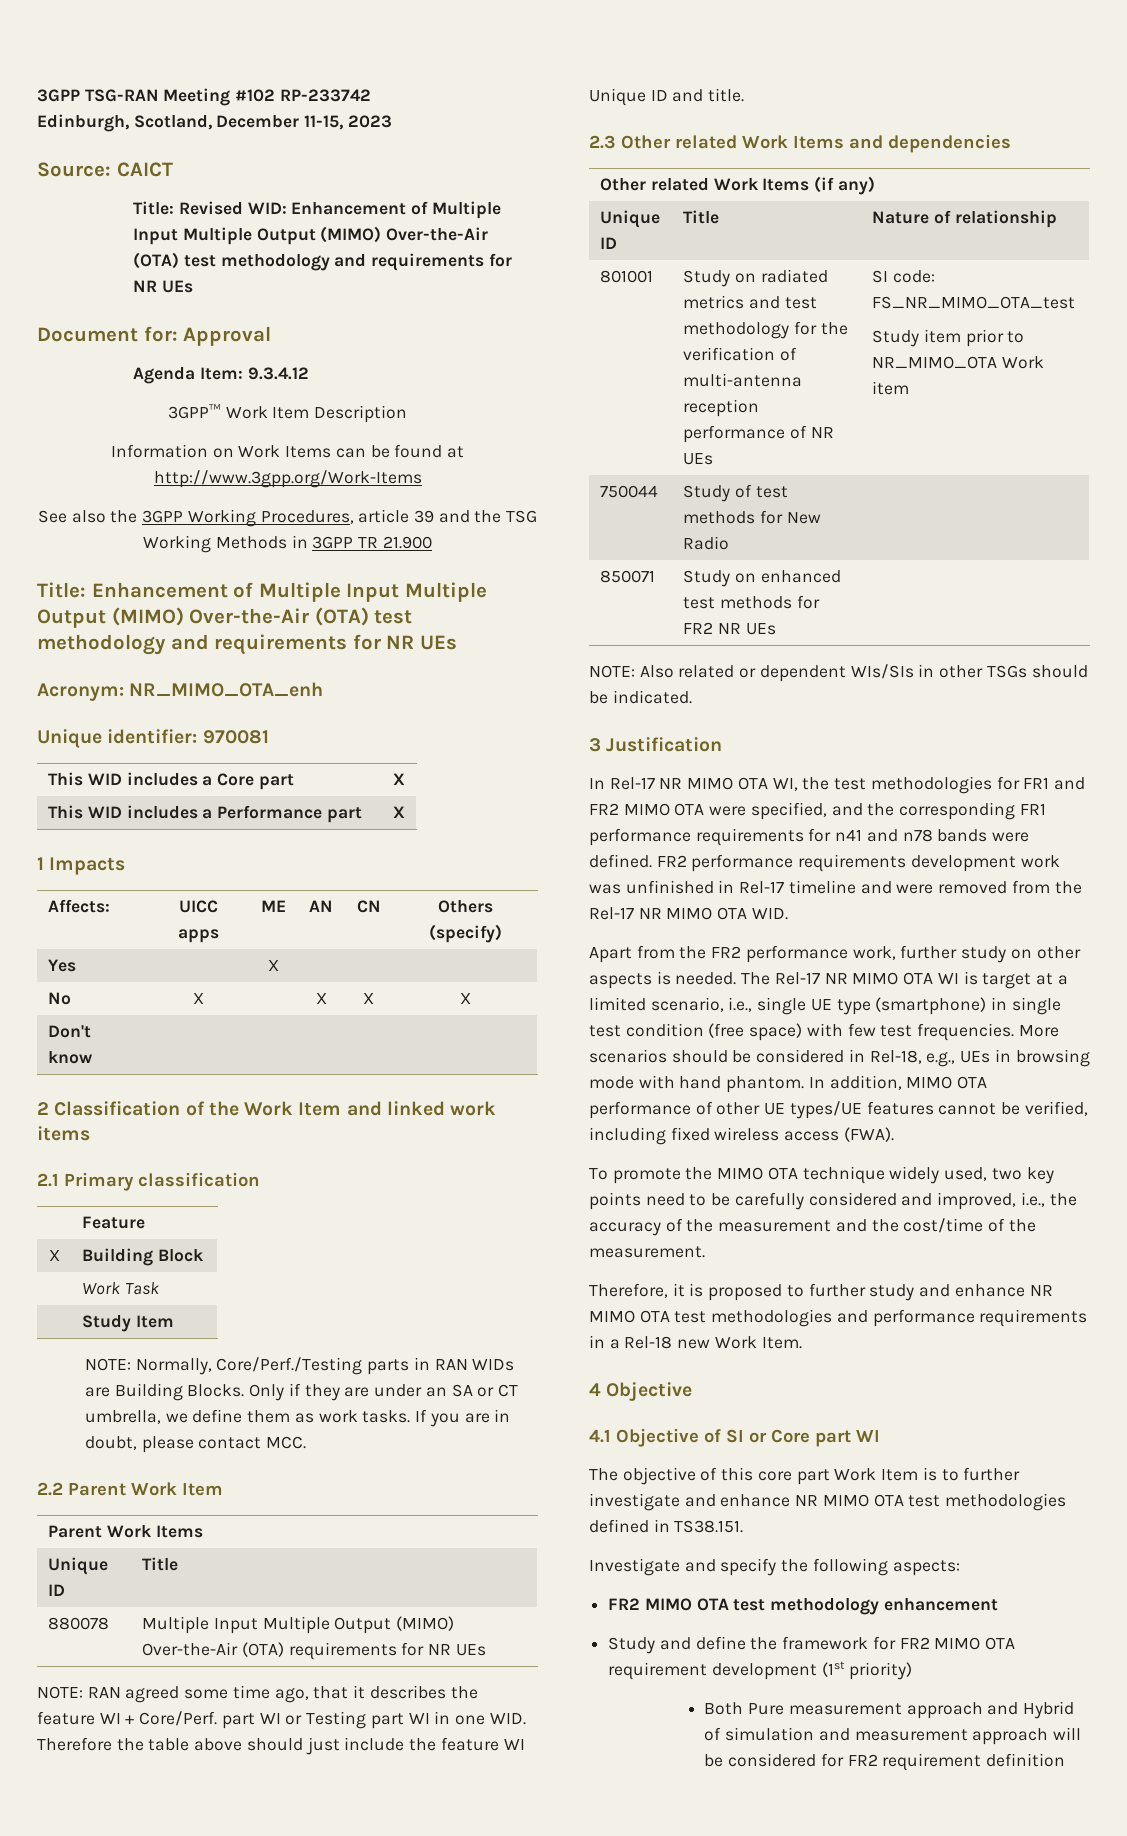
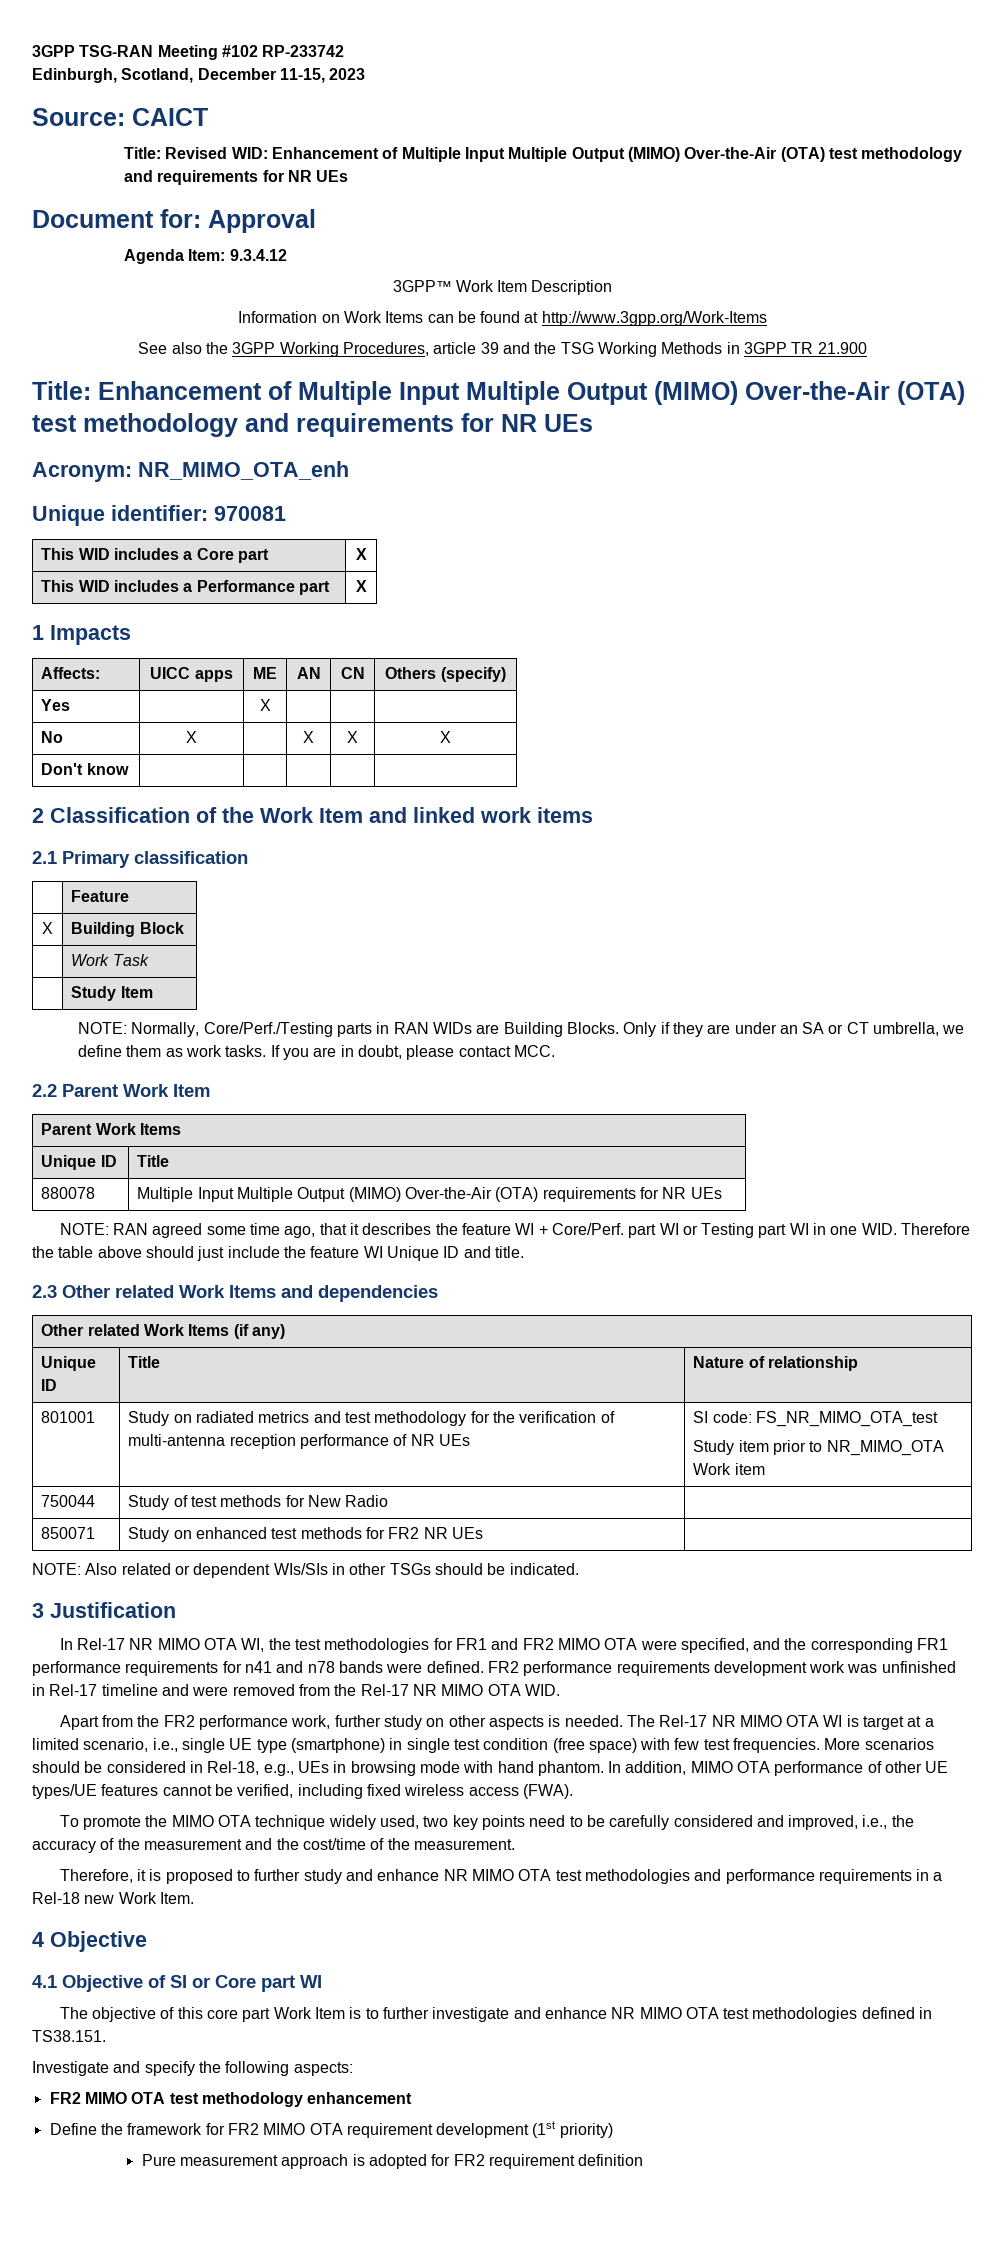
[608,1636,746,1654] Study and define -> [49,2123,97,2135] Define
[704,1702,744,1715] Both -> (613, 2130) none
[987,1701,1074,1719] [704,1727,1081,1745] [704,1753,817,1767] and Hybrid of simulation and measurement approach will be considered -> [352,2154,427,2169] is adopted

